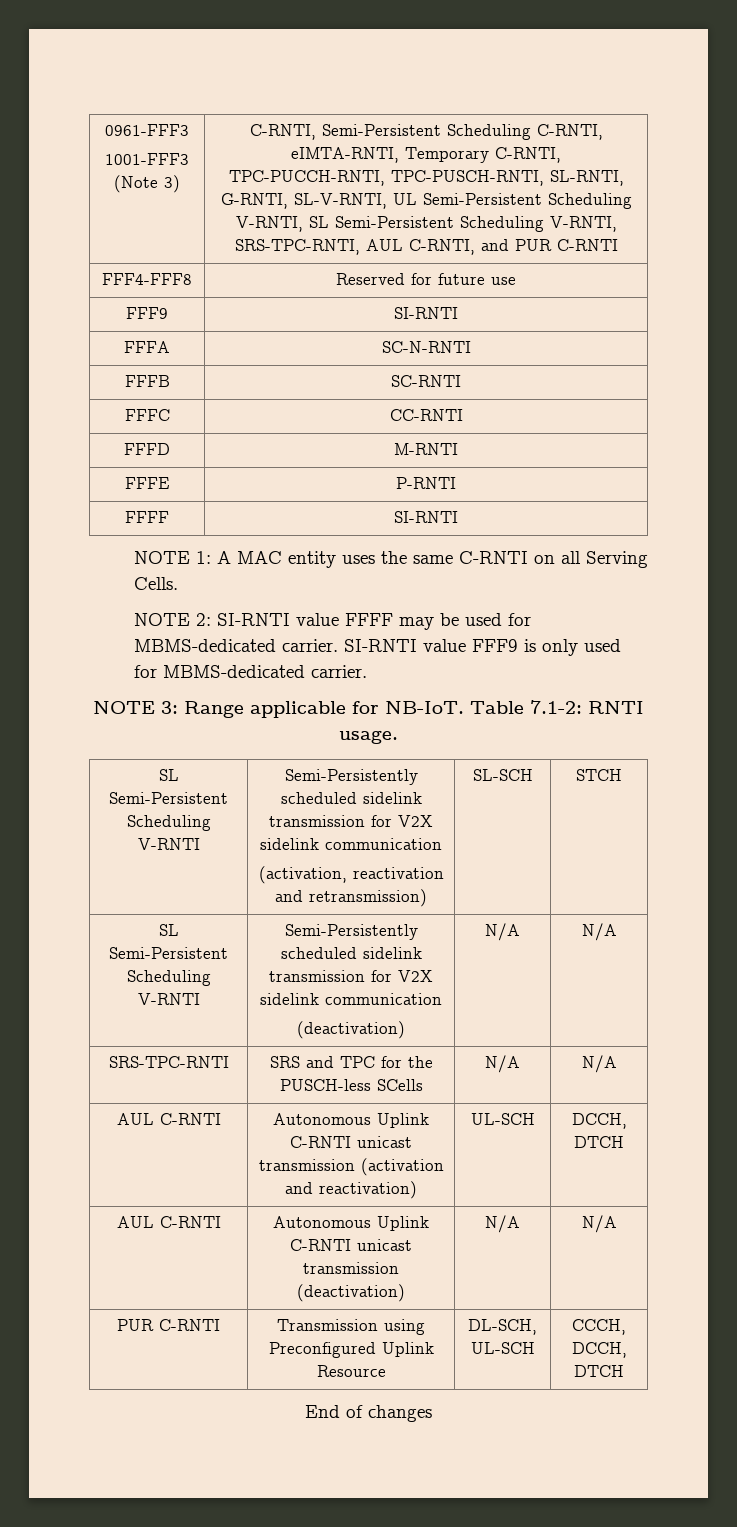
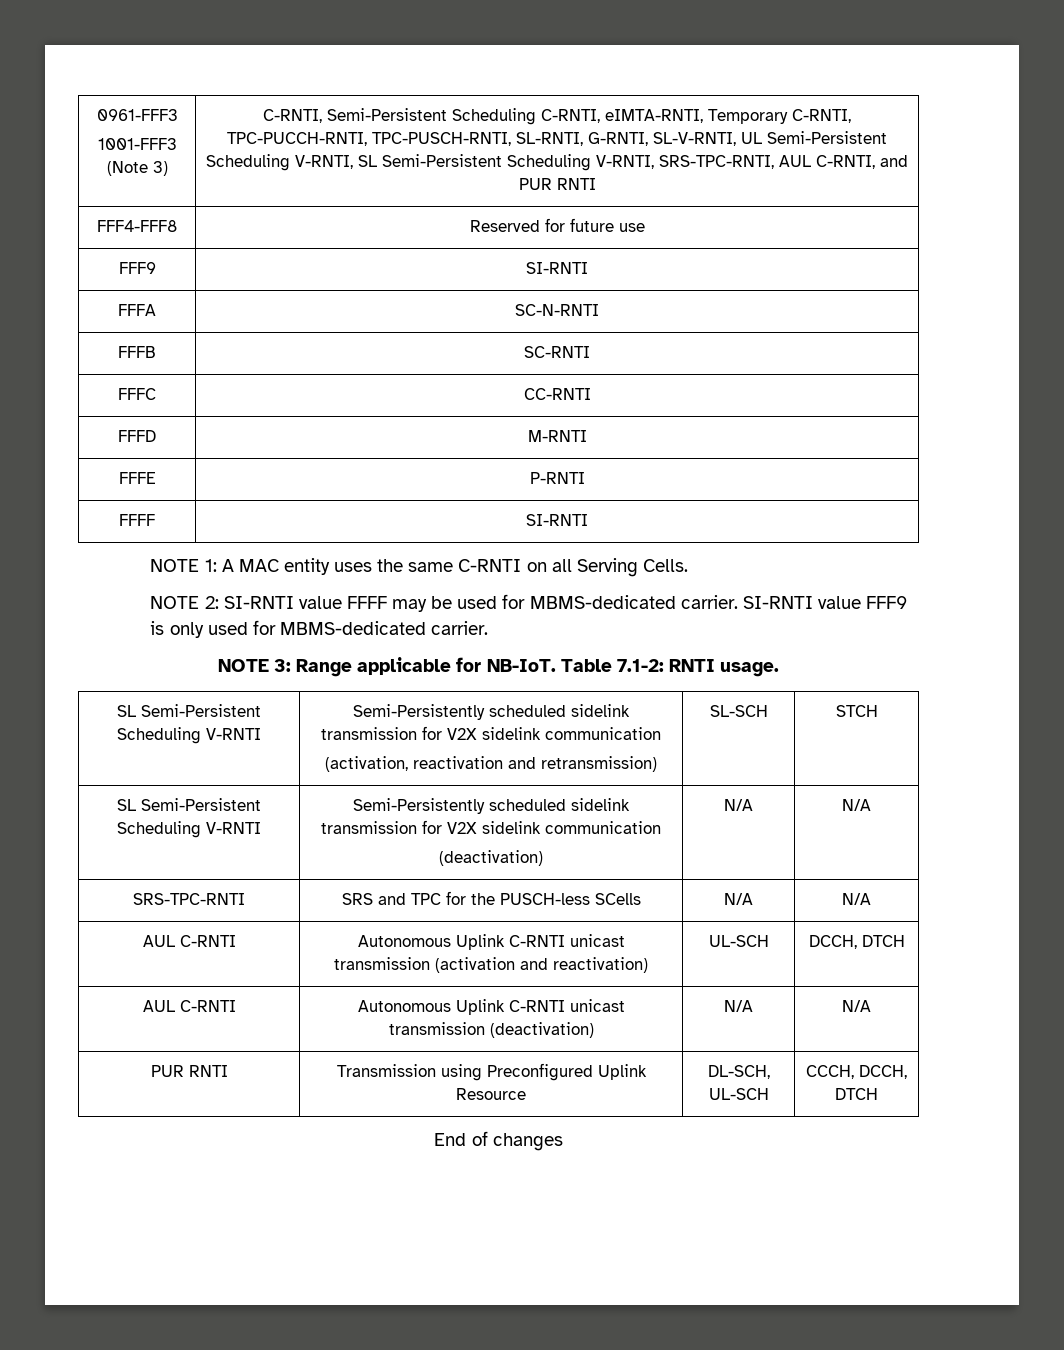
[556,239,618,251] C-RNTI -> [556,178,596,190] RNTI
[159,1319,220,1331] C-RNTI -> [188,1065,228,1077] RNTI

